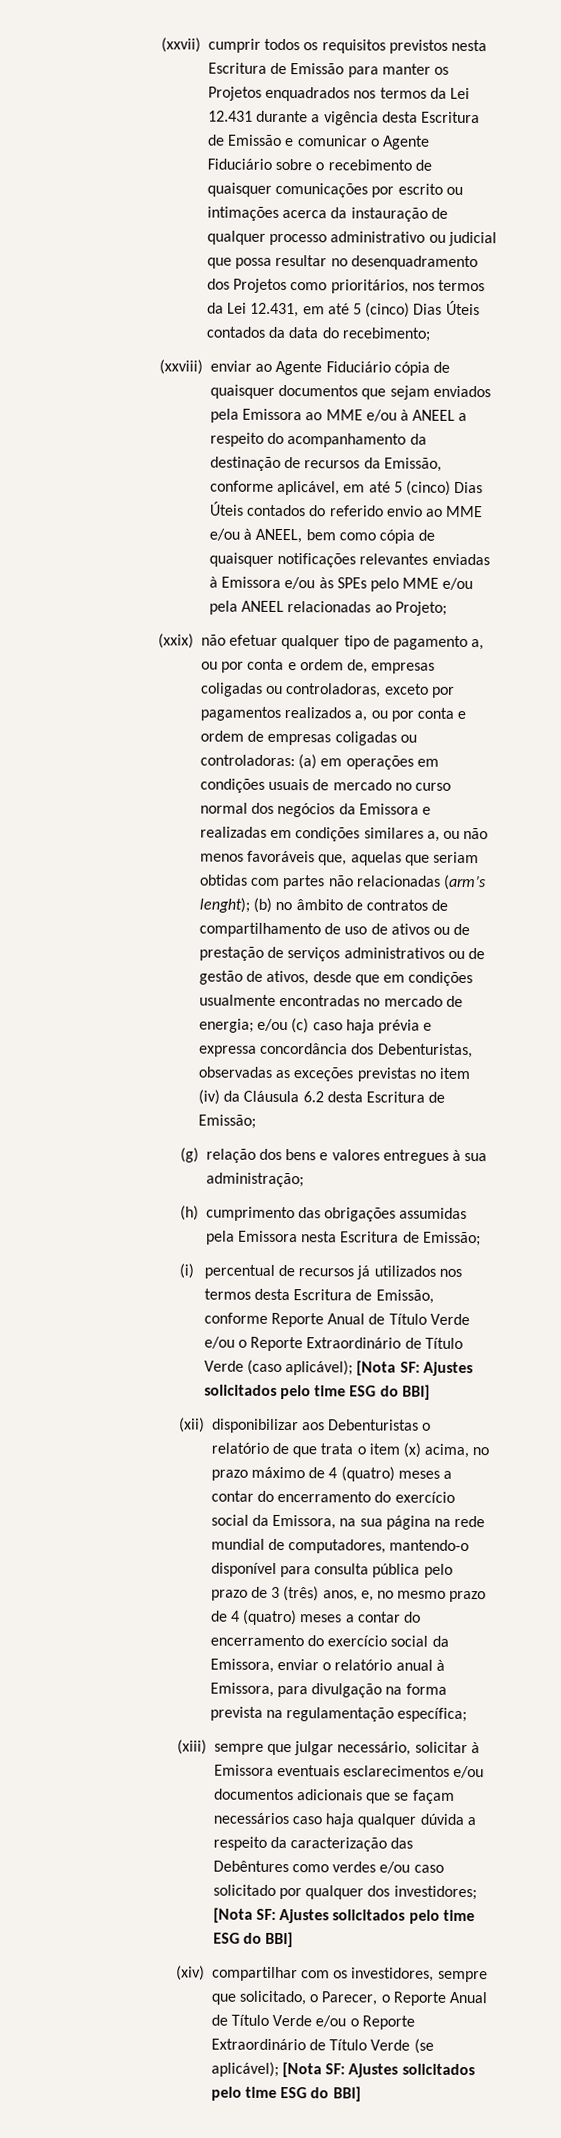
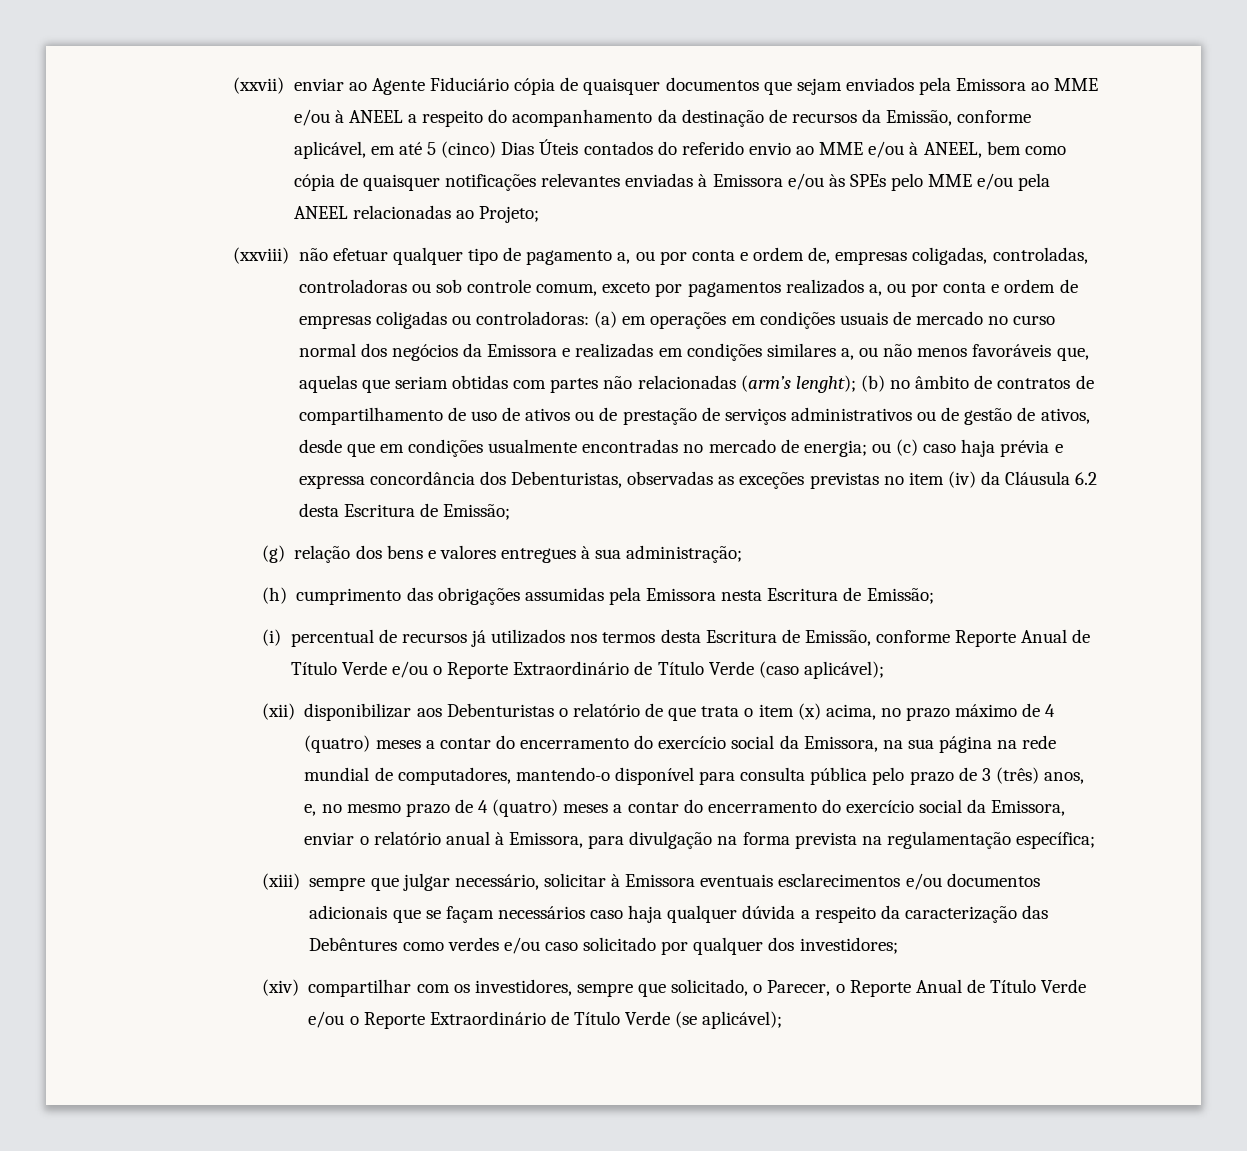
[208,38,488,54] [208,62,450,78] [208,86,471,102] [208,110,481,126] [207,134,431,150] [207,158,432,171] [207,182,463,198] [207,206,448,222] [207,230,497,247] [207,254,478,271] [207,278,486,294] [207,300,480,318] [206,326,431,342] [159,359,204,375] cumprir todos os requisitos previstos nesta Escritura de Emissão para manter os Projetos enquadrados nos termos da Lei 12.431 durante a vigência desta Escritura de Emissão e comunicar o Agente Fiduciário sobre o recebimento de quaisquer comunicações por escrito ou intimações acerca da instauração de qualquer processo administrativo ou judicial que possa resultar no desenquadramento dos Projetos como prioritários, nos termos da Lei 12.431, em até 5 (cinco) Dias Úteis contados da data do recebimento; // (xxviii) -> (285, 85) none
[158,633,195,649] (xxix) -> [233,247,290,264] (xxviii)
[201,682,382,698] coligadas ou controladoras, -> [912,247,1088,265] [298,279,598,296] coligadas, controladas, controladoras ou sob controle comum,
[257,1018,289,1032] e/ou -> [871,443,891,453] ou
[356,1360,473,1377] [203,1384,430,1400] [Nota SF: Ajustes solicitados pelo time ESG do BBI] -> (884, 670) none
[212,1907,475,1924] [212,1931,294,1948] [Nota SF: Ajustes solicitados pelo time ESG do BBI] -> (898, 945) none
[282,2062,475,2078] [210,2086,361,2102] [Nota SF: Ajustes solicitados pelo time ESG do BBI] -> (783, 1020) none

